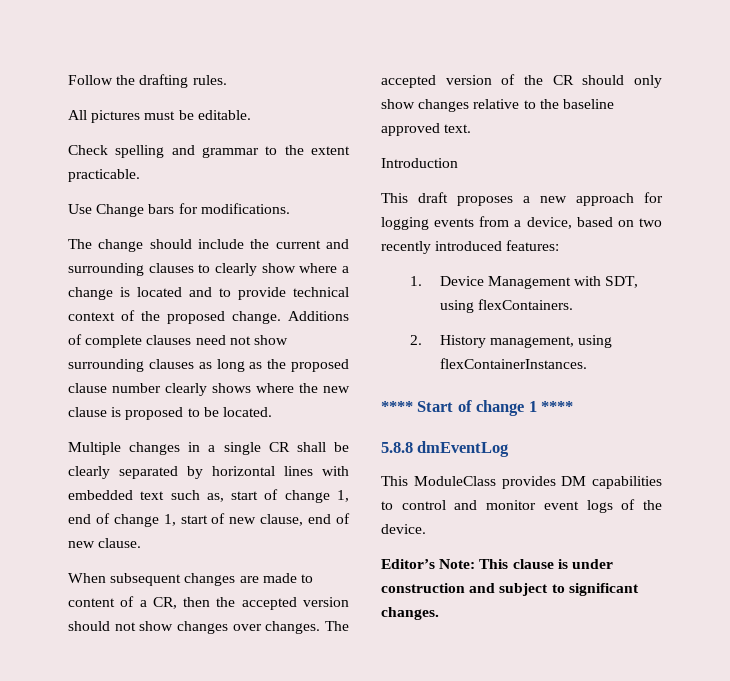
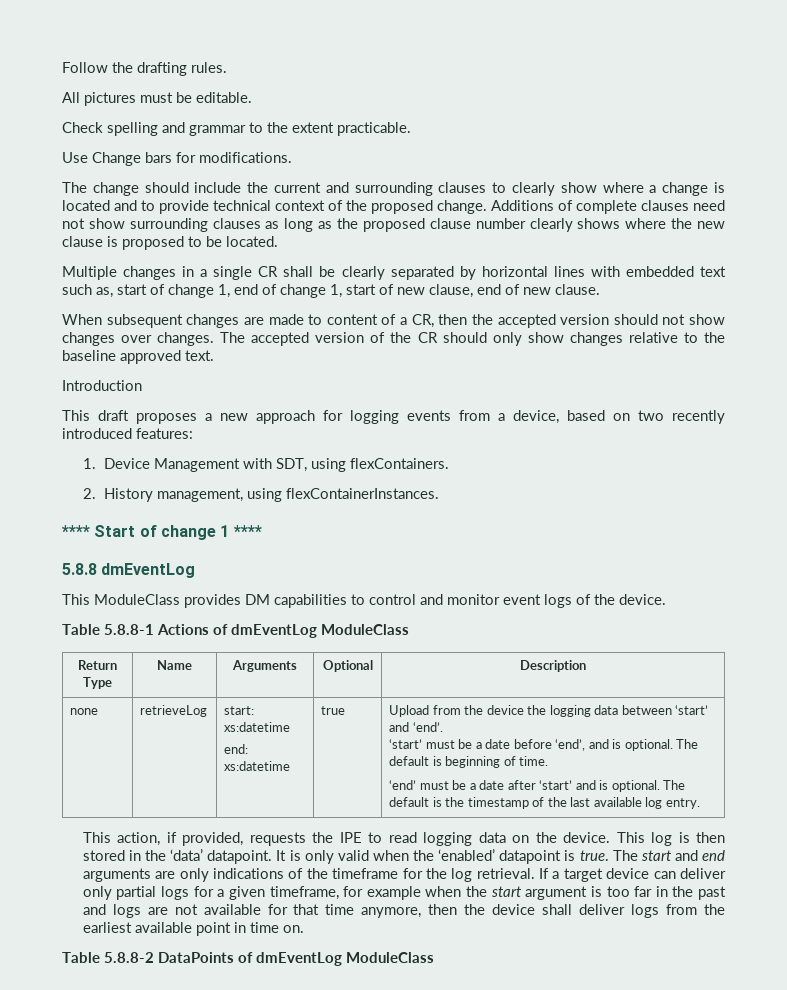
[381,559,613,569] [381,583,639,596] [381,607,439,620] Editor’s Note: This clause is under construction and subject to significant changes. -> [62,624,409,638] [78,660,117,670] [83,677,112,689] [157,660,192,670] [232,660,297,672] [322,660,373,672] [520,660,586,672] [70,708,99,715] [140,705,208,717] [224,706,255,715] [224,722,291,732] [224,744,249,754] [224,761,291,771] [321,706,346,715] [389,705,709,717] [389,722,443,732] [389,739,699,751] [389,756,549,768] [389,780,686,792] [389,797,700,809] [82,832,725,846] [82,849,725,864] [82,868,727,882] [82,886,726,900] [82,904,726,918] [82,922,304,936] [62,952,434,966] Table 5.8.8-1 Actions of dmEventLog ModuleClass // Return Type | Name | Arguments | Optional | Description // none | retrieveLog | start: xs:datetime // end: xs:datetime | true | Upload from the device the logging data between ‘start’ and ‘end’. // ‘start’ must be a date before ‘end’, and is optional. The default is beginning of time. // ‘end’ must be a date after ‘start’ and is optional. The default is the timestamp of the last available log entry. // This action, if provided, requests the IPE to read logging data on the device. This log is then stored in the ‘data’ datapoint. It is only valid when the ‘enabled’ datapoint is true. The start and end arguments are only indications of the timeframe for the log retrieval. If a target device can deliver only partial logs for a given timeframe, for example when the start argument is too far in the past and logs are not available for that time anymore, then the device shall deliver logs from the earliest available point in time on. // Table 5.8.8-2 DataPoints of dmEventLog ModuleClass

